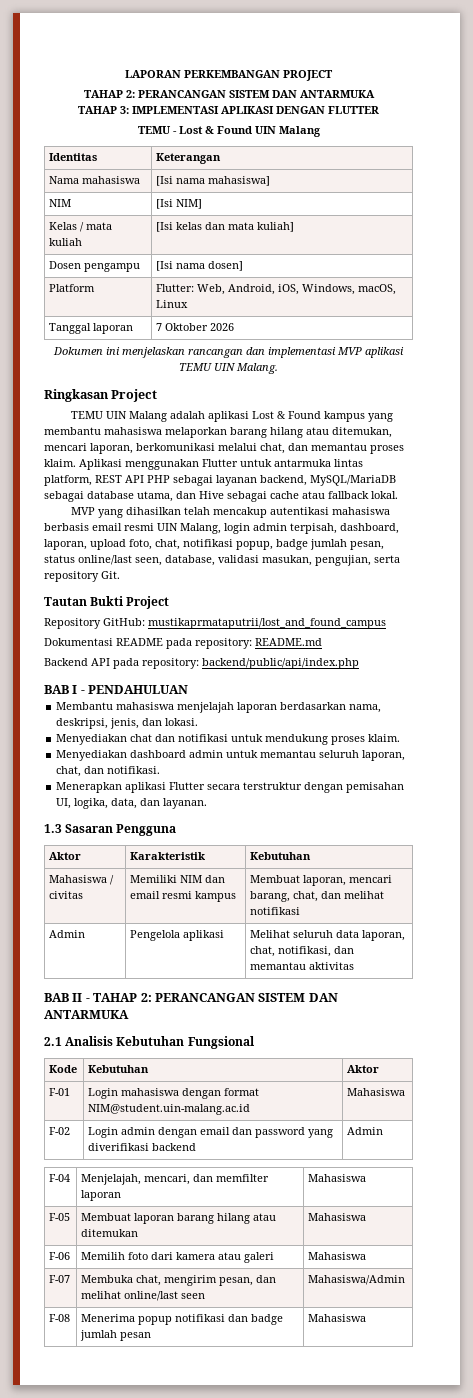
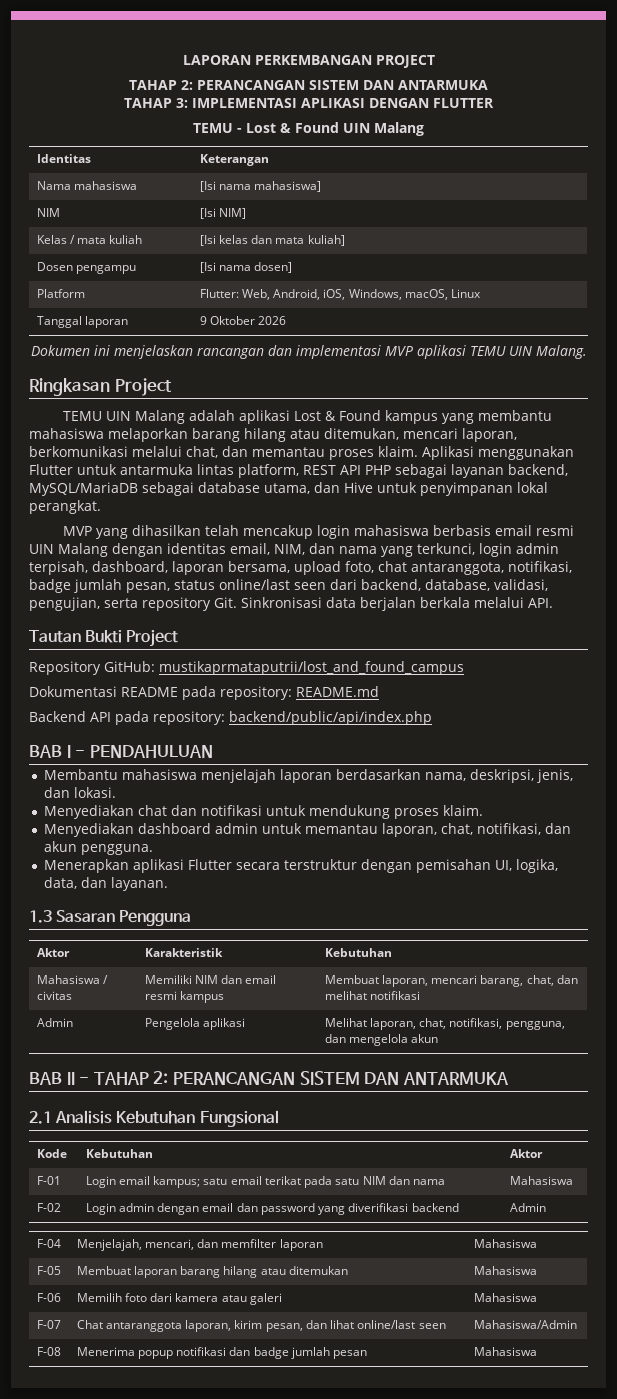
[156,323,163,331] 7 -> [199,316,207,325] 9
[227,491,398,502] sebagai cache atau fallback lokal. -> [377,482,548,496] [29,500,101,514] untuk penyimpanan lokal perangkat.
[269,507,329,515] autentikasi -> [316,525,350,539] login
[180,523,399,534] [44,539,273,550] Malang, login admin terpisah, dashboard, laporan, upload foto, chat, notifikasi popup, -> [58,543,559,557] [29,561,572,575] Malang dengan identitas email, NIM, dan nama yang terkunci, login admin terpisah, dashboard, laporan bersama, upload foto, chat antaranggota, notifikasi,
[135,555,312,566] seen, database, validasi masukan, -> [294,579,548,591] seen dari backend, database, validasi,
(120, 575) none -> [241,597,553,611] Sinkronisasi data berjalan berkala melalui API.
[319,750,406,761] [56,766,161,777] seluruh laporan, chat, dan notifikasi. -> [381,823,571,837] [43,841,153,855] laporan, chat, notifikasi, dan akun pengguna.
[293,930,406,941] [250,946,355,957] [250,962,355,970] seluruh data laporan, chat, notifikasi, dan memantau aktivitas -> [369,1018,565,1030] [324,1034,439,1046] laporan, chat, notifikasi, pengguna, dan mengelola akun
[121,1088,260,1099] [88,1104,251,1115] mahasiswa dengan format NIM@student.uin-malang.ac.id -> [118,1176,446,1188] email kampus; satu email terikat pada satu NIM dan nama
[81,1275,218,1286] Membuka chat, mengirim -> [76,1320,263,1332] Chat antaranggota laporan, kirim
[81,1291,122,1299] melihat -> [330,1320,355,1329] lihat

